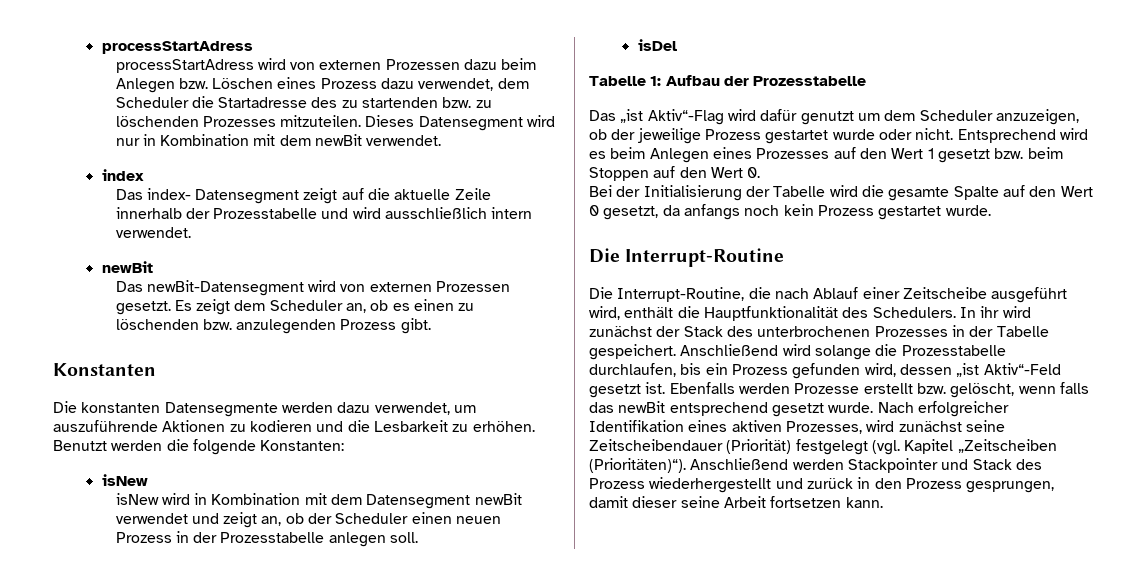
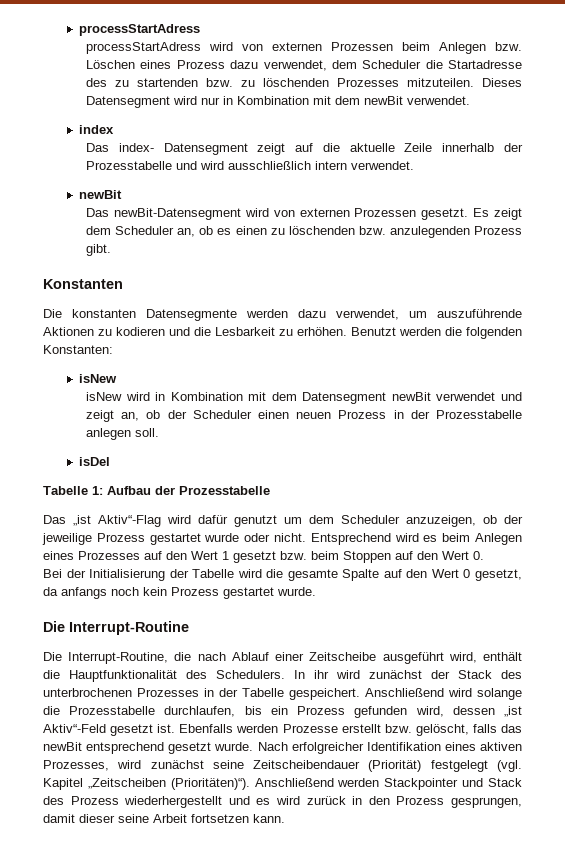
[464,59,498,70] dazu -> (394, 46) none
[192,439,256,455] folgende -> [466,327,522,339] folgenden
[1018,386,1056,394] wenn -> (469, 730) none
(803, 483) none -> [256,796,300,805] es wird

